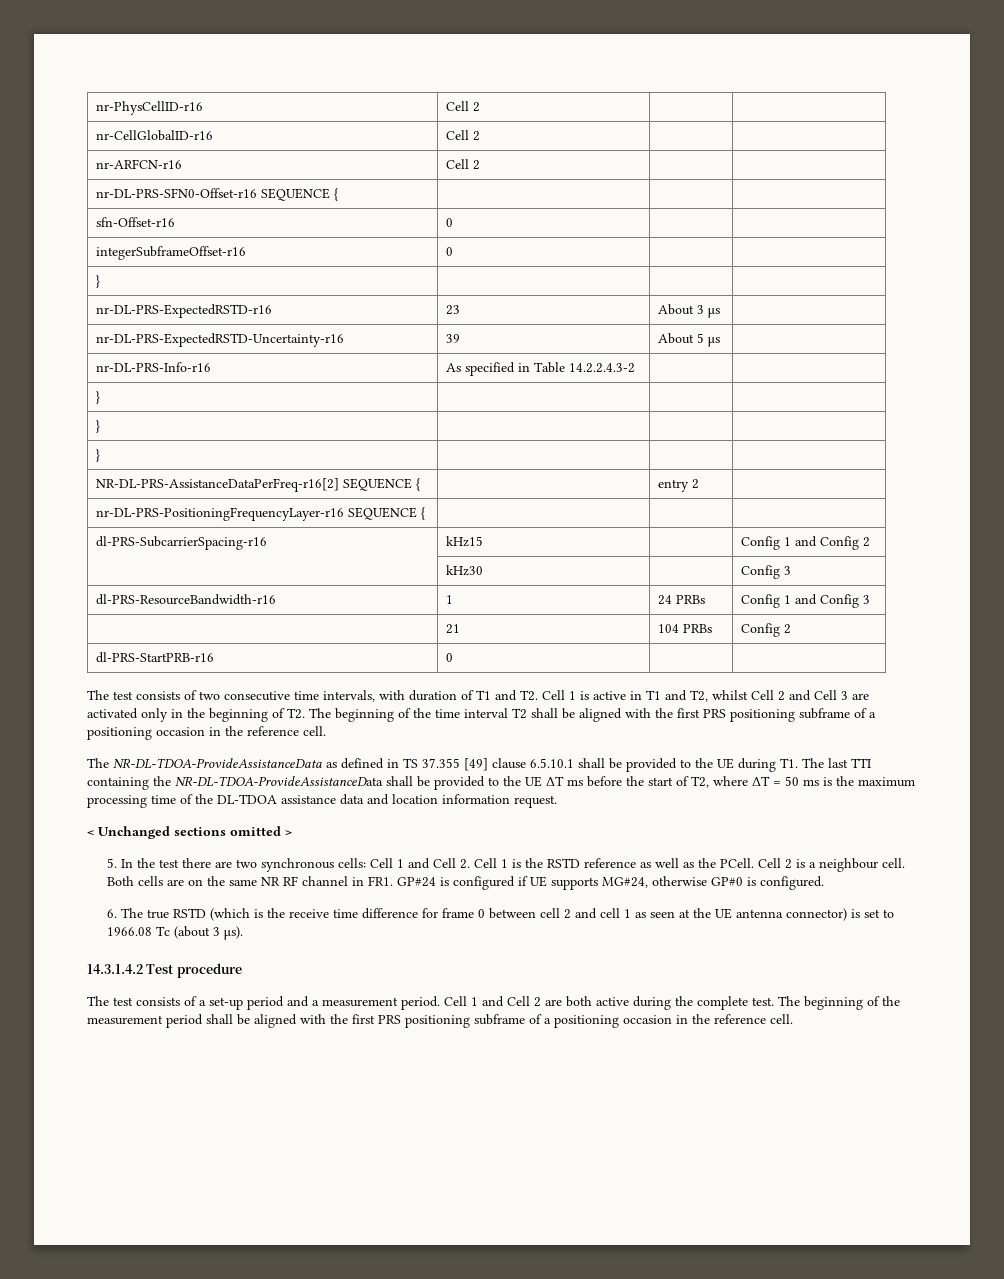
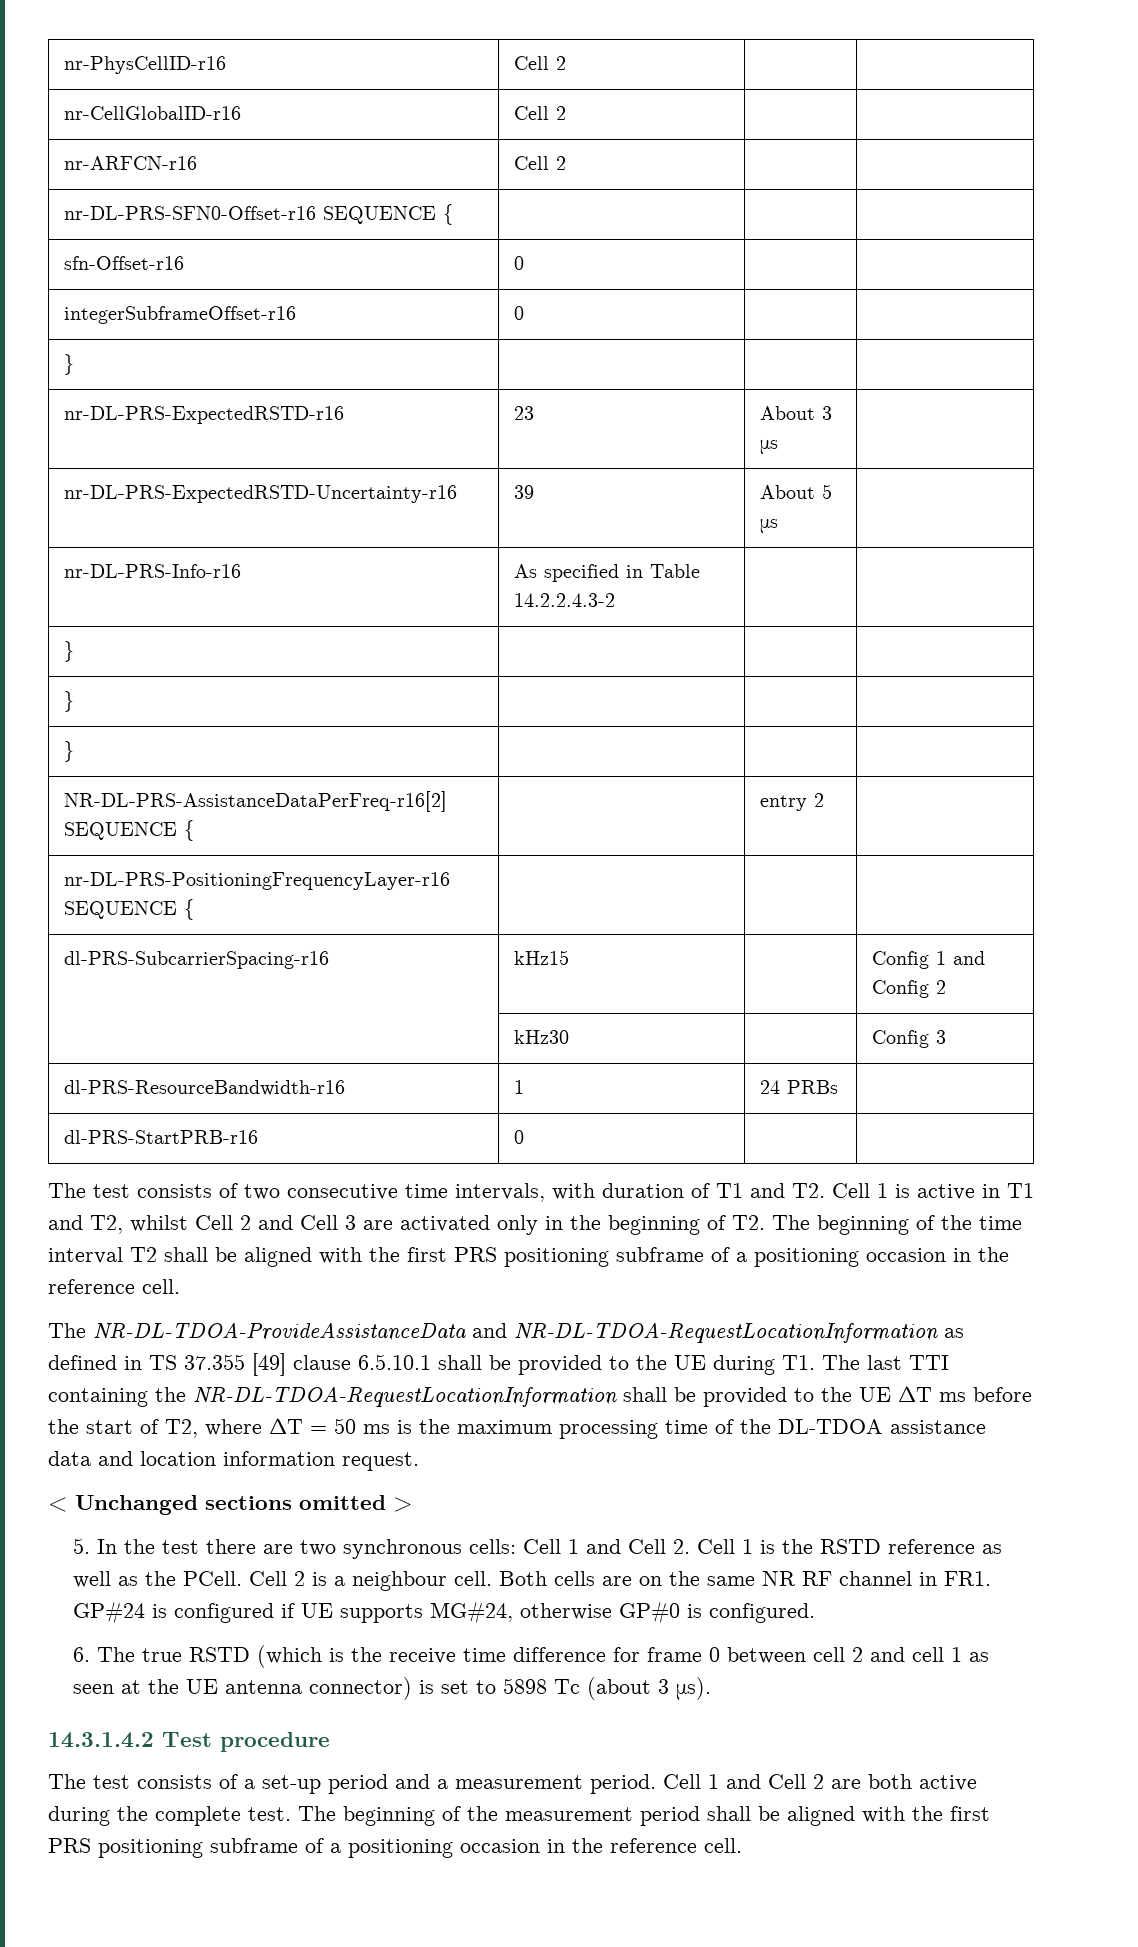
[741,594,871,608] [446,624,461,634] [658,624,713,633] [741,623,792,637] Config 1 and Config 3 // | 21 | 104 PRBs | Config 2 -> (839, 1087) none
(322, 763) none -> [472,1322,938,1344] and NR-DL-TDOA-RequestLocationInformation
[175,776,383,787] NR-DL-TDOA-ProvideAssistanceData -> [193,1386,617,1408] NR-DL-TDOA-RequestLocationInformation
[107,927,153,936] 1966.08 -> [502,1678,547,1694] 5898

